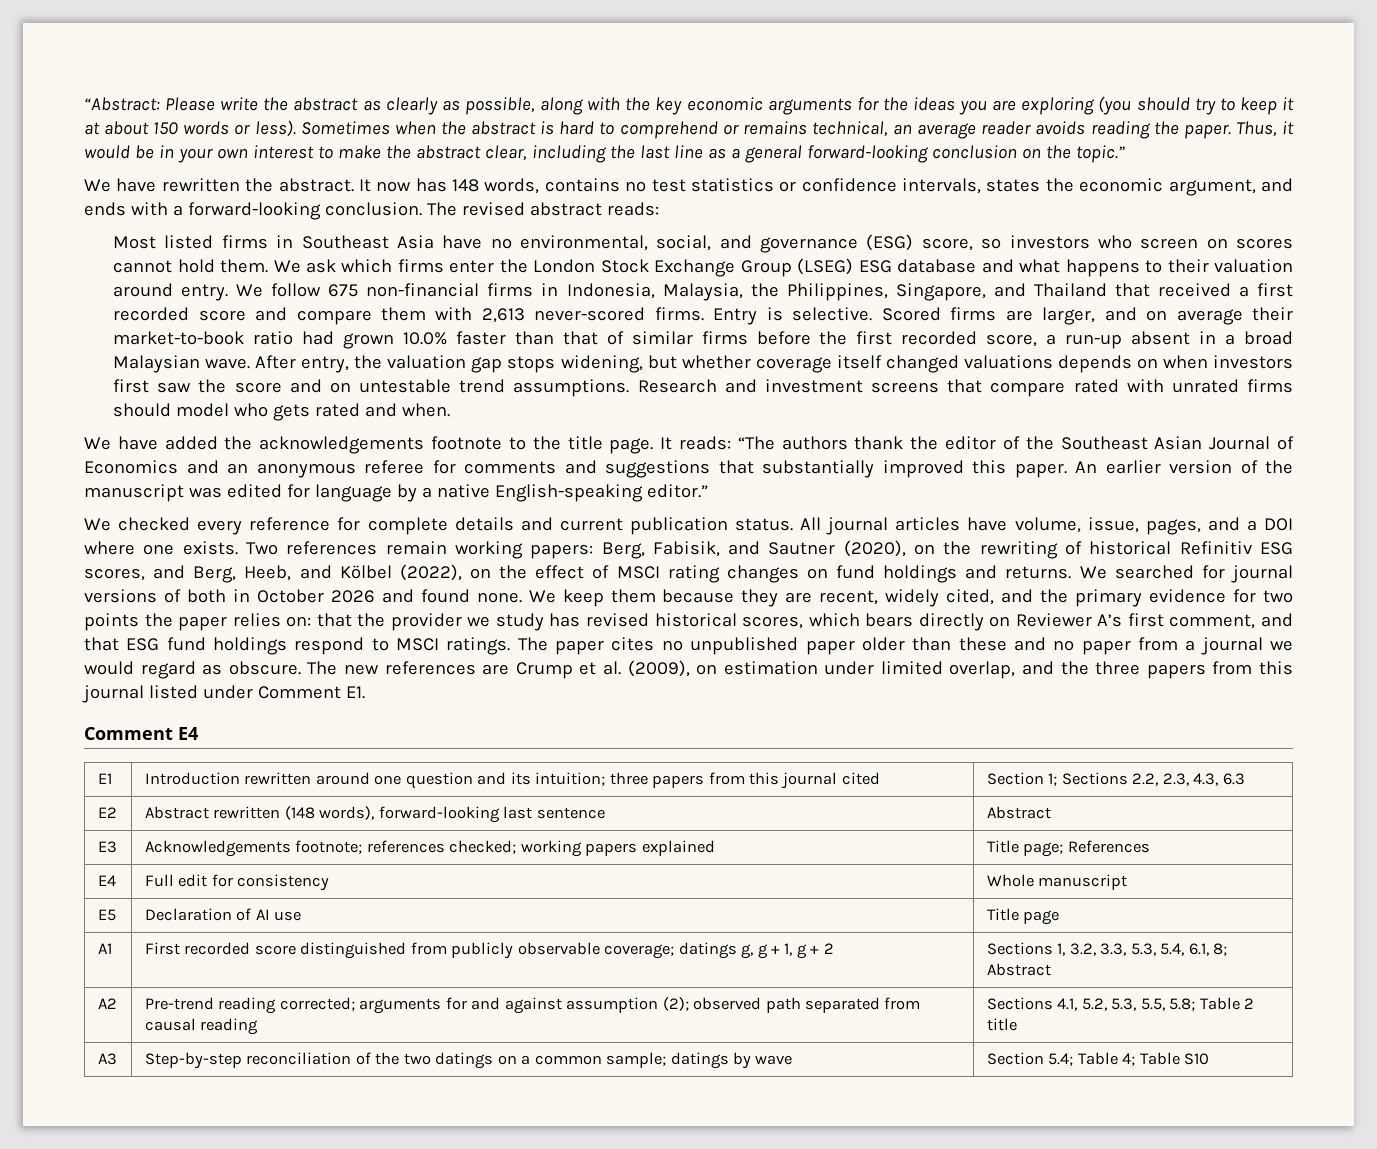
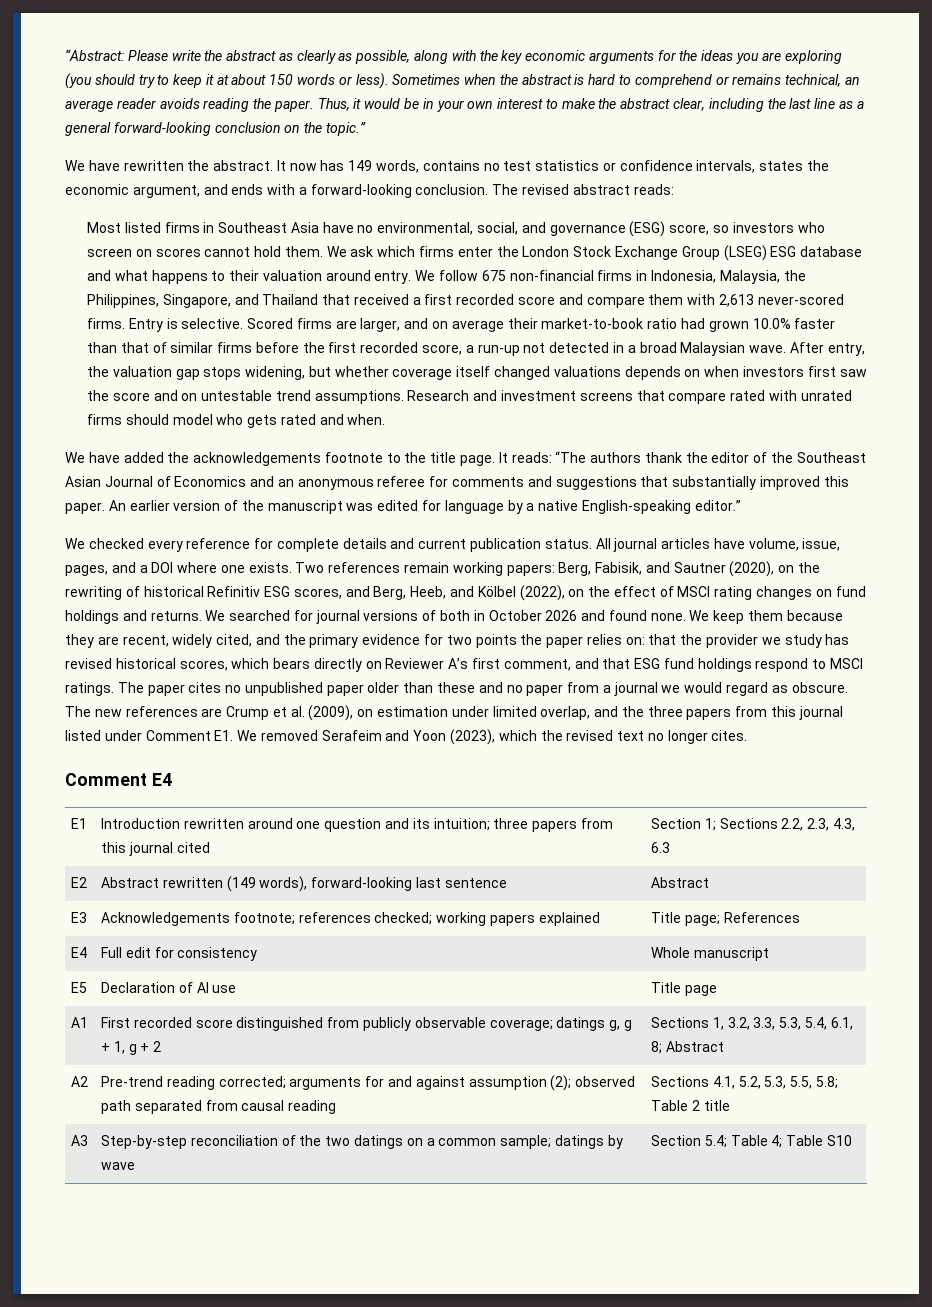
[452,179,480,192] 148 -> [348,160,373,171] 149
[1131,331,1191,345] absent -> [523,342,610,353] not detected
(365, 692) none -> [237,729,748,745] We removed Serafeim and Yoon (2023), which the revised text no longer cites.
[284,806,315,820] (148 -> [226,876,256,892] (149

